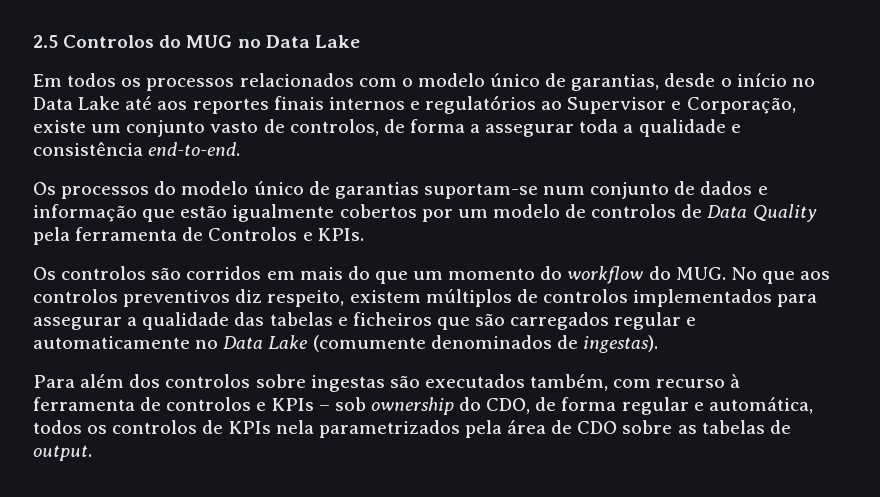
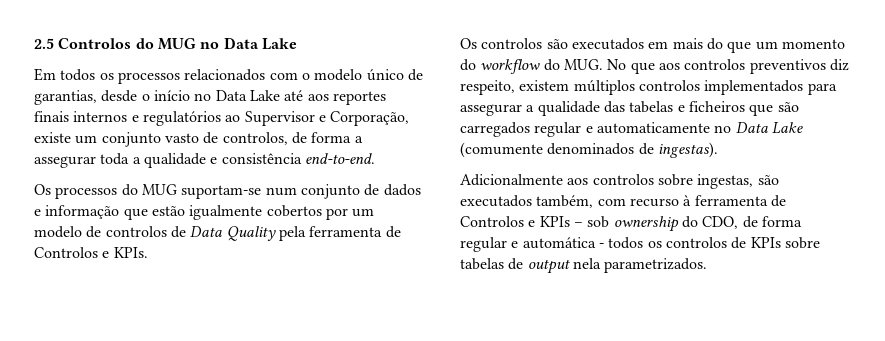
[181,181,419,199] modelo único de garantias -> [141,184,177,195] MUG
[186,266,262,280] corridos -> [571,38,644,50] executados
[516,289,538,303] de -> (635, 87) none
[33,374,161,388] Para além dos -> [460,174,589,186] Adicionalmente aos
[310,375,385,392] ingestas -> [697,174,754,189] ingestas,
[166,397,252,411] controlos -> [460,216,524,227] Controlos
[708,397,813,414] automática, -> [522,237,604,249] automática -
[275,420,791,438] [33,445,92,461] nela parametrizados pela área de CDO sobre as tabelas de output. -> [784,237,820,249] [460,258,708,274] sobre tabelas de output nela parametrizados.

